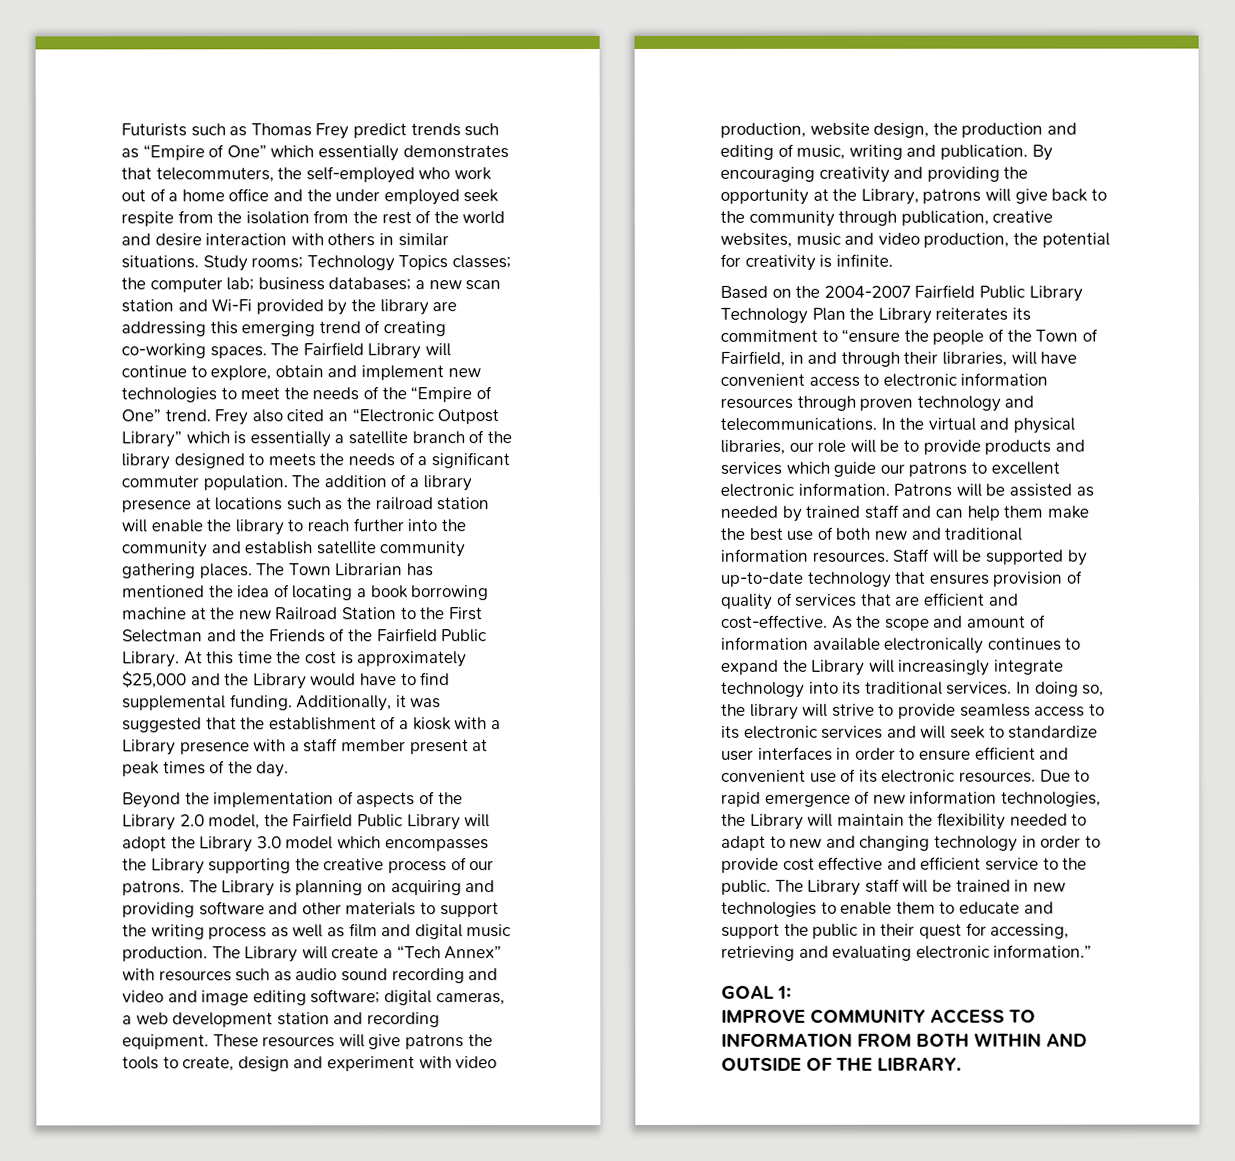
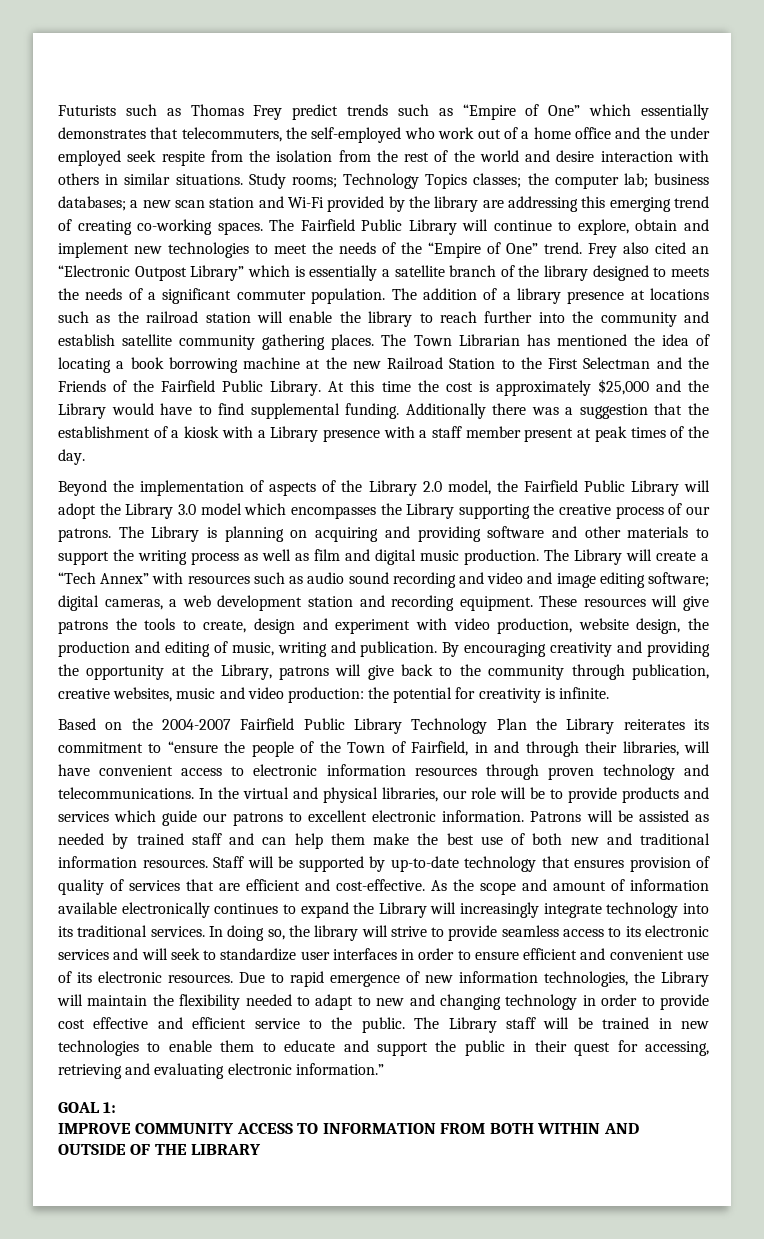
(364, 349) none -> [361,219,403,231] Public
[296,695,442,712] [122,717,202,733] Additionally, it was suggested -> [405,403,648,419] Additionally there was a suggestion
[923,232,1010,248] production, -> [287,687,364,703] production:
[877,1057,962,1071] LIBRARY. -> [191,1144,262,1155] LIBRARY

